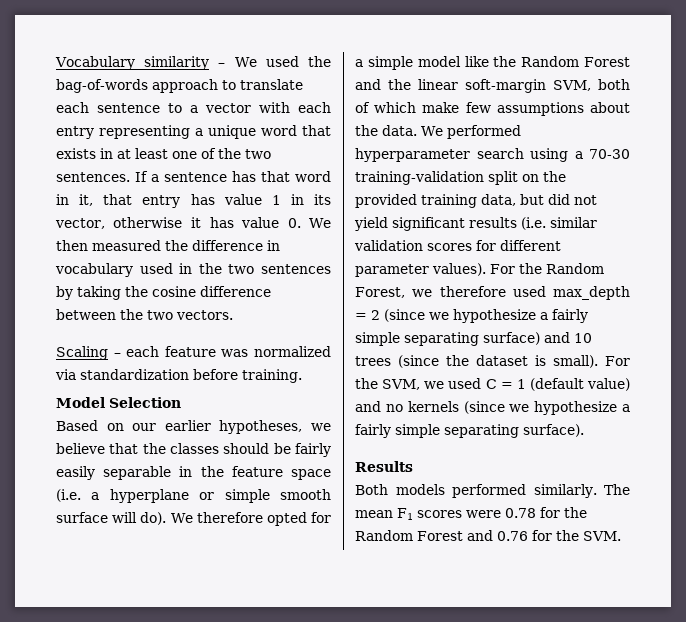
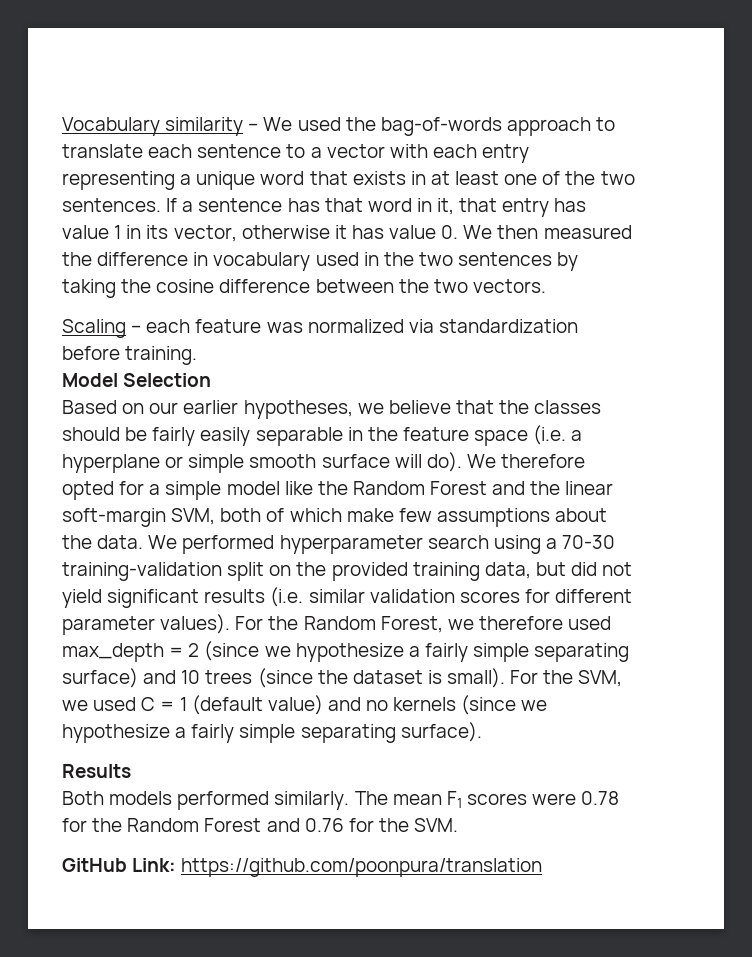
(621, 536) none -> [62,858,543,877] // GitHub Link: https://github.com/poonpura/translation

